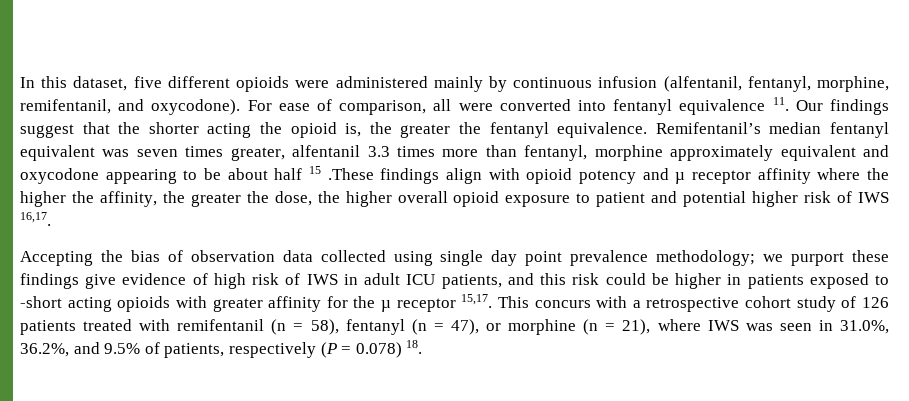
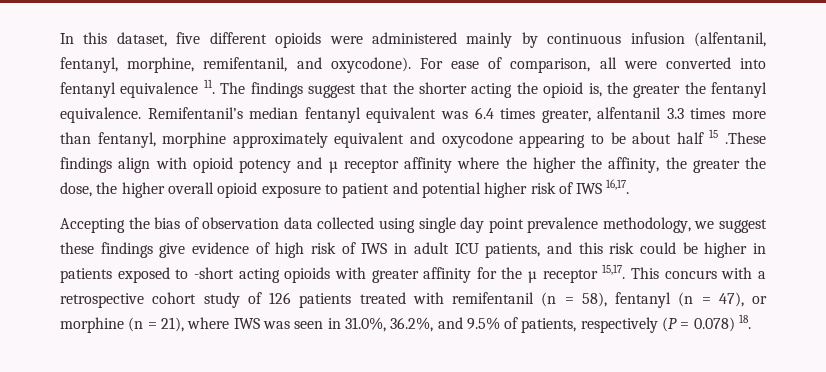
[795,100,823,111] Our -> [220,82,246,94] The
[136,149,178,157] seven -> [474,107,494,119] 6.4
[656,250,845,266] methodology; we purport -> [602,217,767,233] methodology, we suggest

